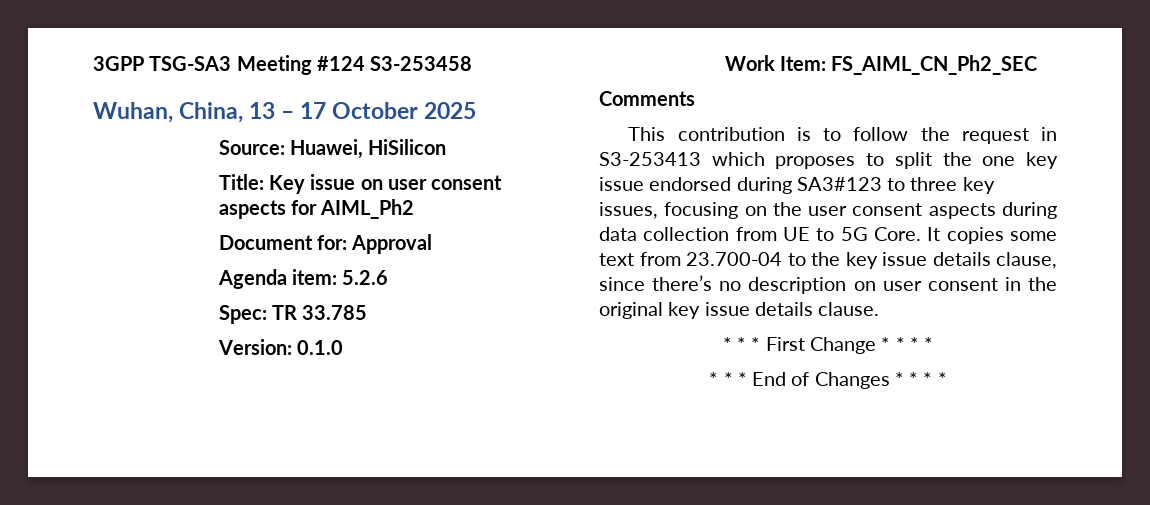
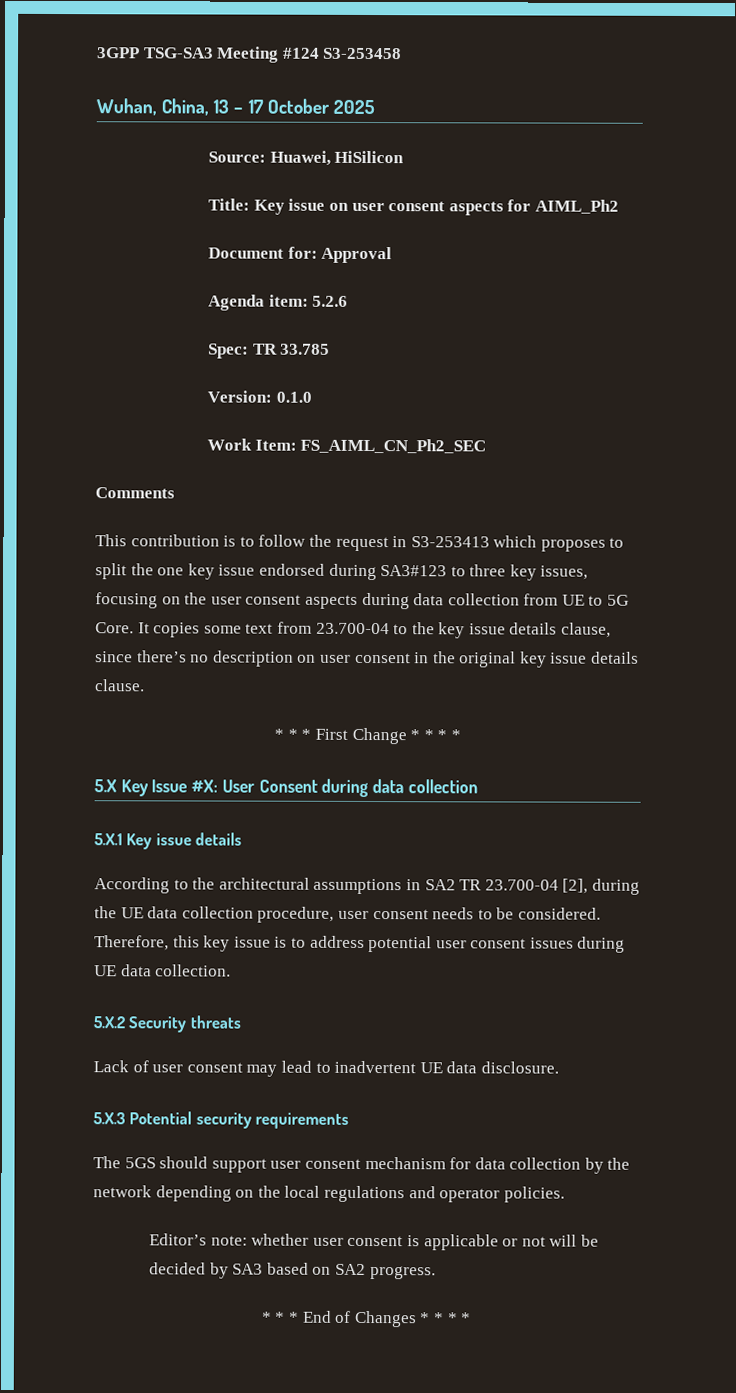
(934, 344) none -> [94,778,478,798] [94,832,243,850] [94,877,640,895] [94,906,601,923] [94,935,626,953] [94,964,232,977] [93,1015,241,1033] [93,1060,559,1077] [93,1111,350,1129] [93,1156,631,1174] [93,1185,565,1203] [149,1233,599,1251] [149,1262,436,1280] // 5.X Key Issue #X: User Consent during data collection // 5.X.1 Key issue details // According to the architectural assumptions in SA2 TR 23.700-04 [2], during the UE data collection procedure, user consent needs to be considered. Therefore, this key issue is to address potential user consent issues during UE data collection. // 5.X.2 Security threats // Lack of user consent may lead to inadvertent UE data disclosure. // 5.X.3 Potential security requirements // The 5GS should support user consent mechanism for data collection by the network depending on the local regulations and operator policies. // Editor’s note: whether user consent is applicable or not will be decided by SA3 based on SA2 progress.

